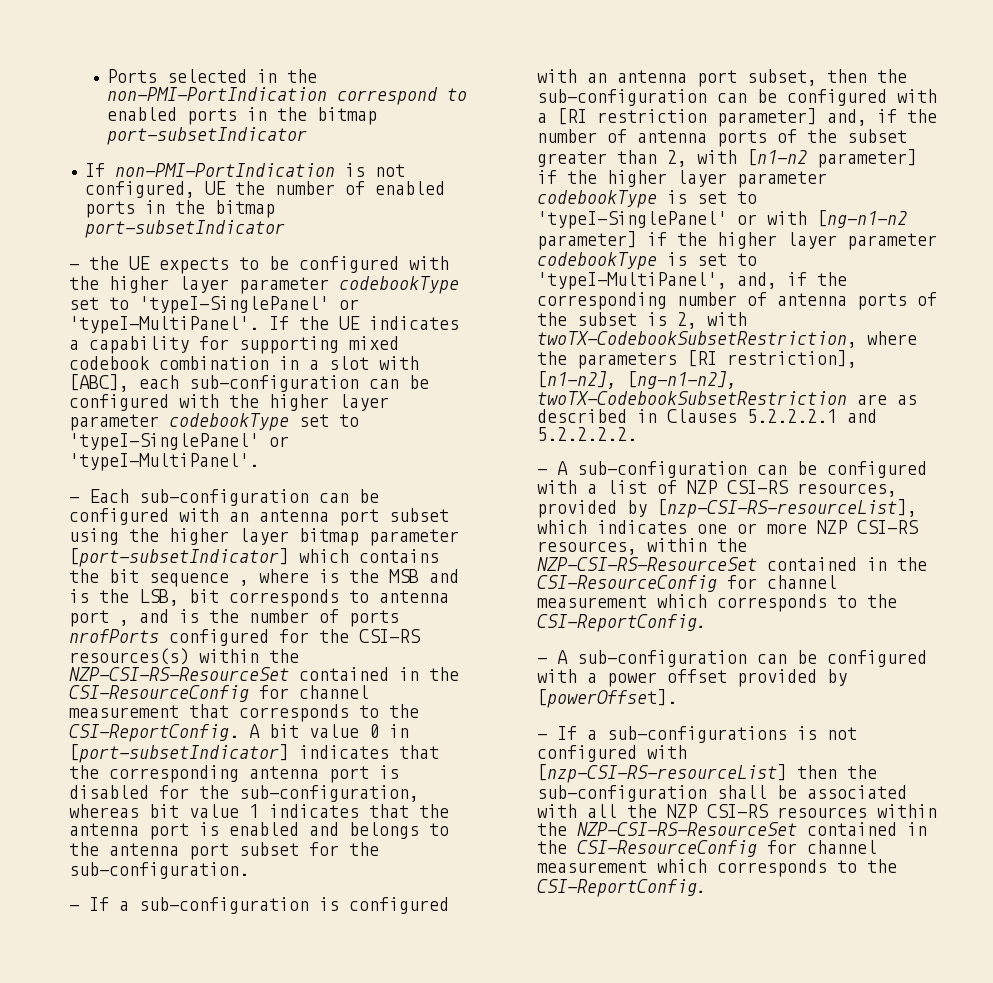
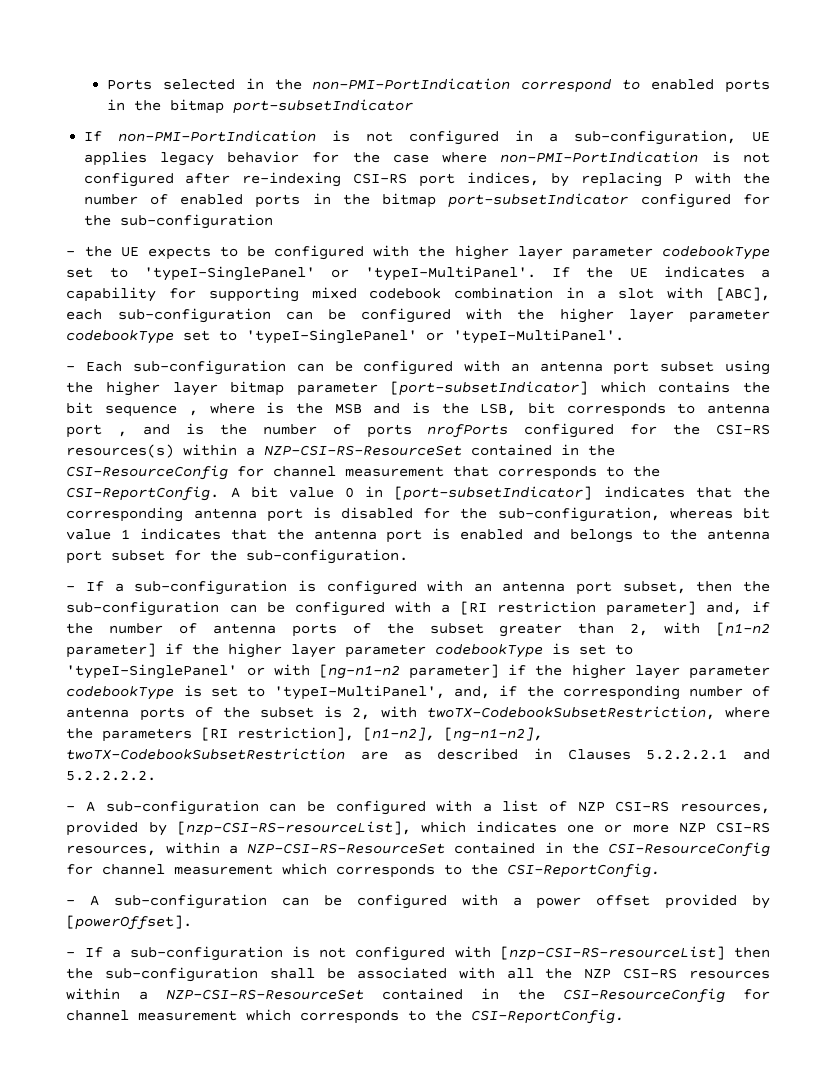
[85,181,227,198] configured, UE -> [408,130,770,145] [83,151,771,166] [83,172,732,187] configured in a sub-configuration, UE applies legacy behavior for the case where non-PMI-PortIndication is not configured after re-indexing CSI-RS port indices, by replacing P with
(286, 229) none -> [640,193,771,208] [83,214,273,229] configured for the sub-configuration
[268,649,299,663] the -> [246,447,256,456] a
[716,538,747,552] the -> [228,845,238,854] a
[606,726,787,743] sub-configurations -> [129,946,283,961] sub-configuration
[536,822,567,836] the -> [138,991,148,1000] a

